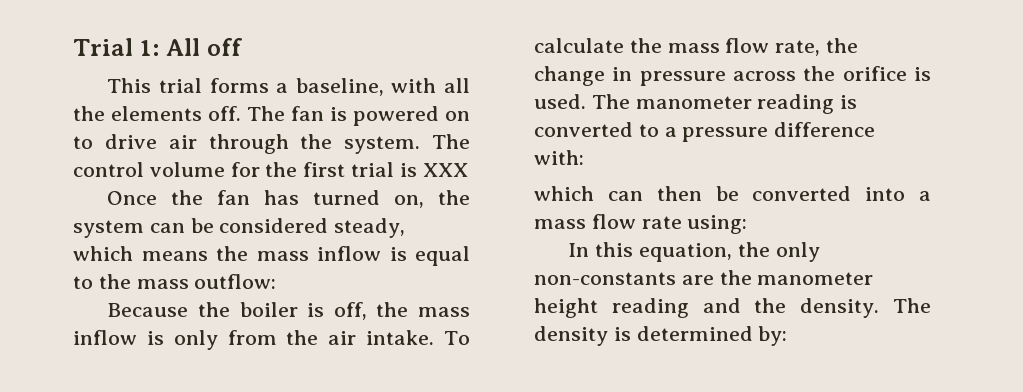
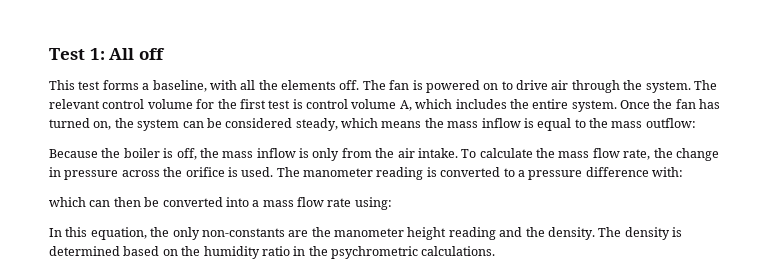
[73,38,133,56] Trial -> [49,48,85,60] Test
[159,78,203,93] trial -> [78,81,101,90] test
(470, 141) none -> [49,99,100,109] relevant
[351,162,468,177] trial is XXX // -> [268,99,617,112] test is control volume A, which includes the entire system.
[758,326,788,346] by: -> [123,246,496,259] based on the humidity ratio in the psychrometric calculations.

